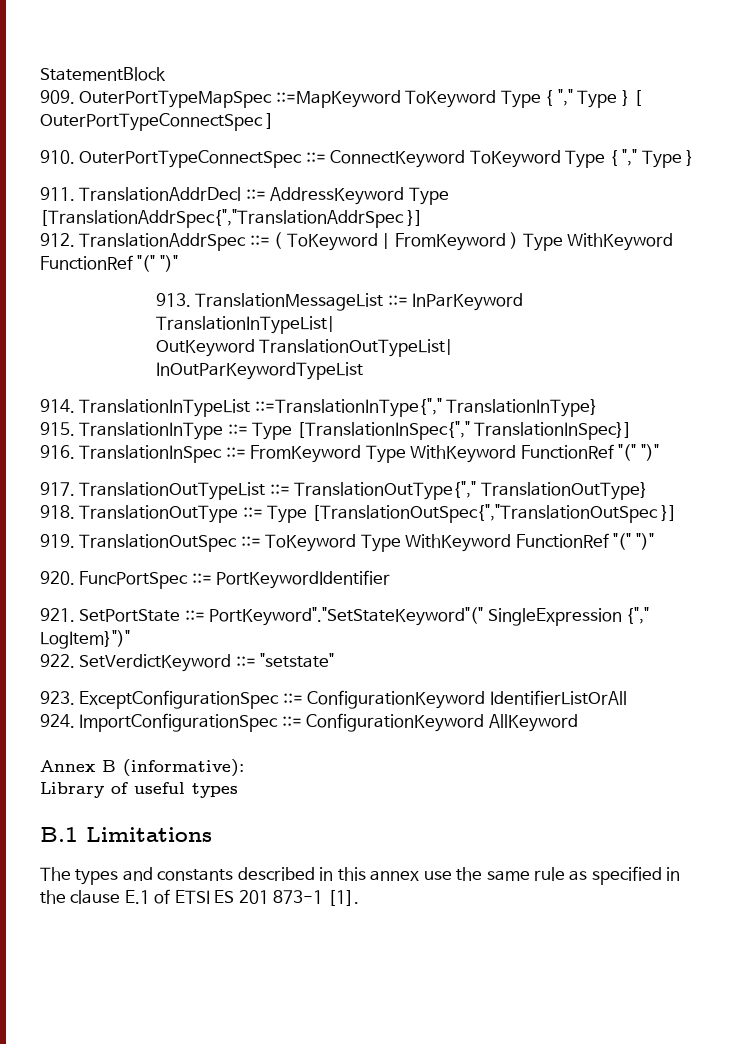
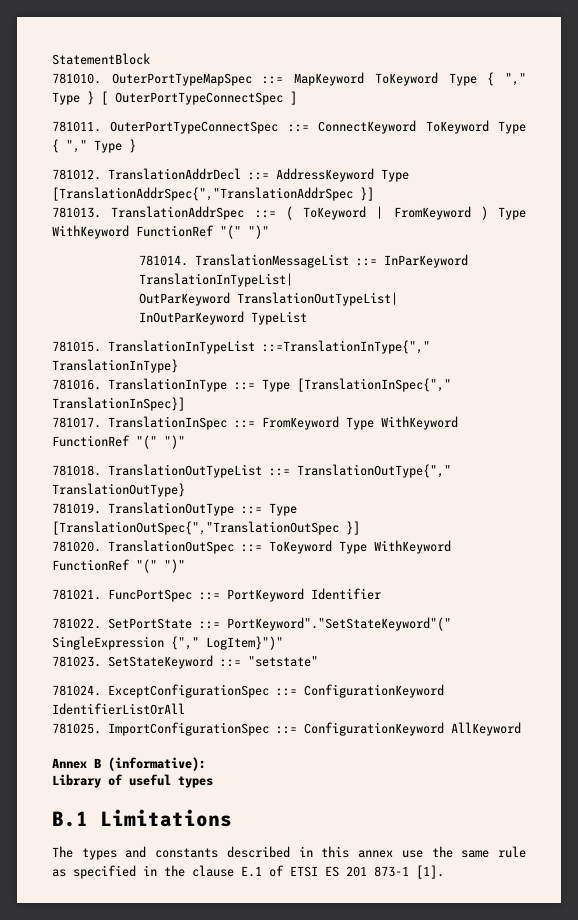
[40,90,401,108] 909. OuterPortTypeMapSpec ::=MapKeyword -> [52,72,365,86] 781010. OuterPortTypeMapSpec ::= MapKeyword
[40,150,75,164] 910. -> [52,121,101,132] 781011.
[40,187,75,201] 911. -> [52,169,101,180] 781012.
[40,233,75,247] 912. -> [52,207,101,218] 781013.
[155,293,191,307] 913. -> [139,255,189,266] 781014.
[155,339,255,357] OutKeyword -> [139,292,231,306] OutParKeyword
[155,362,363,380] [40,399,75,413] InOutParKeywordTypeList // 914. -> [139,311,308,325] [52,341,101,352] InOutParKeyword TypeList // 781015.
[40,422,75,436] 915. -> [52,379,101,390] 781016.
[40,445,75,459] 916. -> [52,417,101,428] 781017.
[40,482,75,496] 917. -> [52,465,101,476] 781018.
[40,505,75,519] 918. -> [52,503,101,514] 781019.
[40,534,75,548] 919. -> [52,541,101,552] 781020.
[40,571,75,585] 920. -> [52,589,101,600] 781021.
[216,570,391,589] [40,608,75,622] PortKeywordIdentifier // 921. -> [227,588,381,602] [52,618,101,629] PortKeyword Identifier // 781022.
[40,654,232,672] 922. SetVerdictKeyword -> [52,655,213,669] 781023. SetStateKeyword
[40,691,75,705] 923. -> [52,685,101,696] 781024.
[40,714,75,728] 924. -> [52,723,101,734] 781025.

